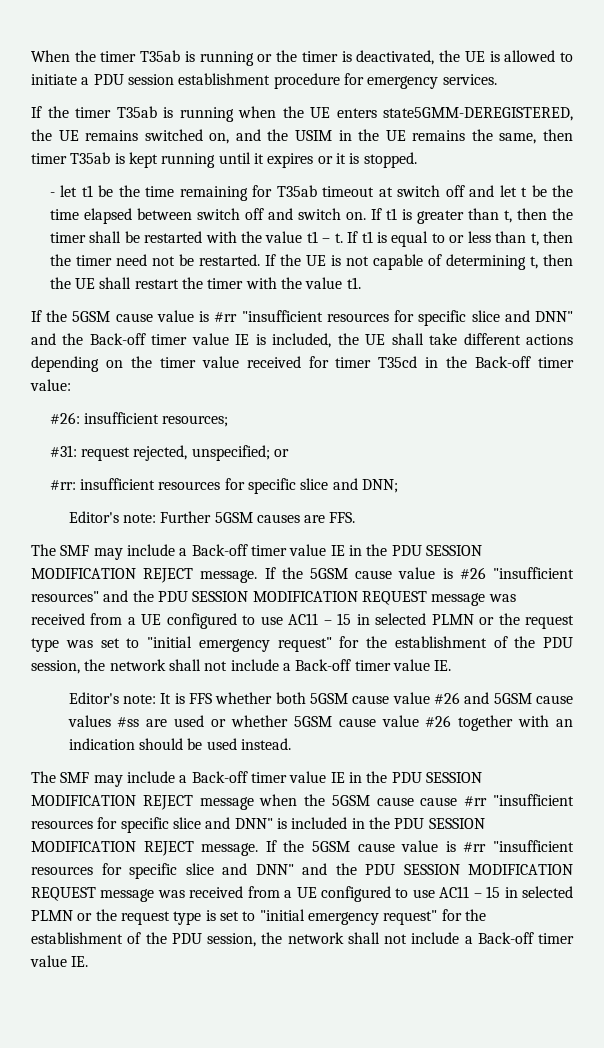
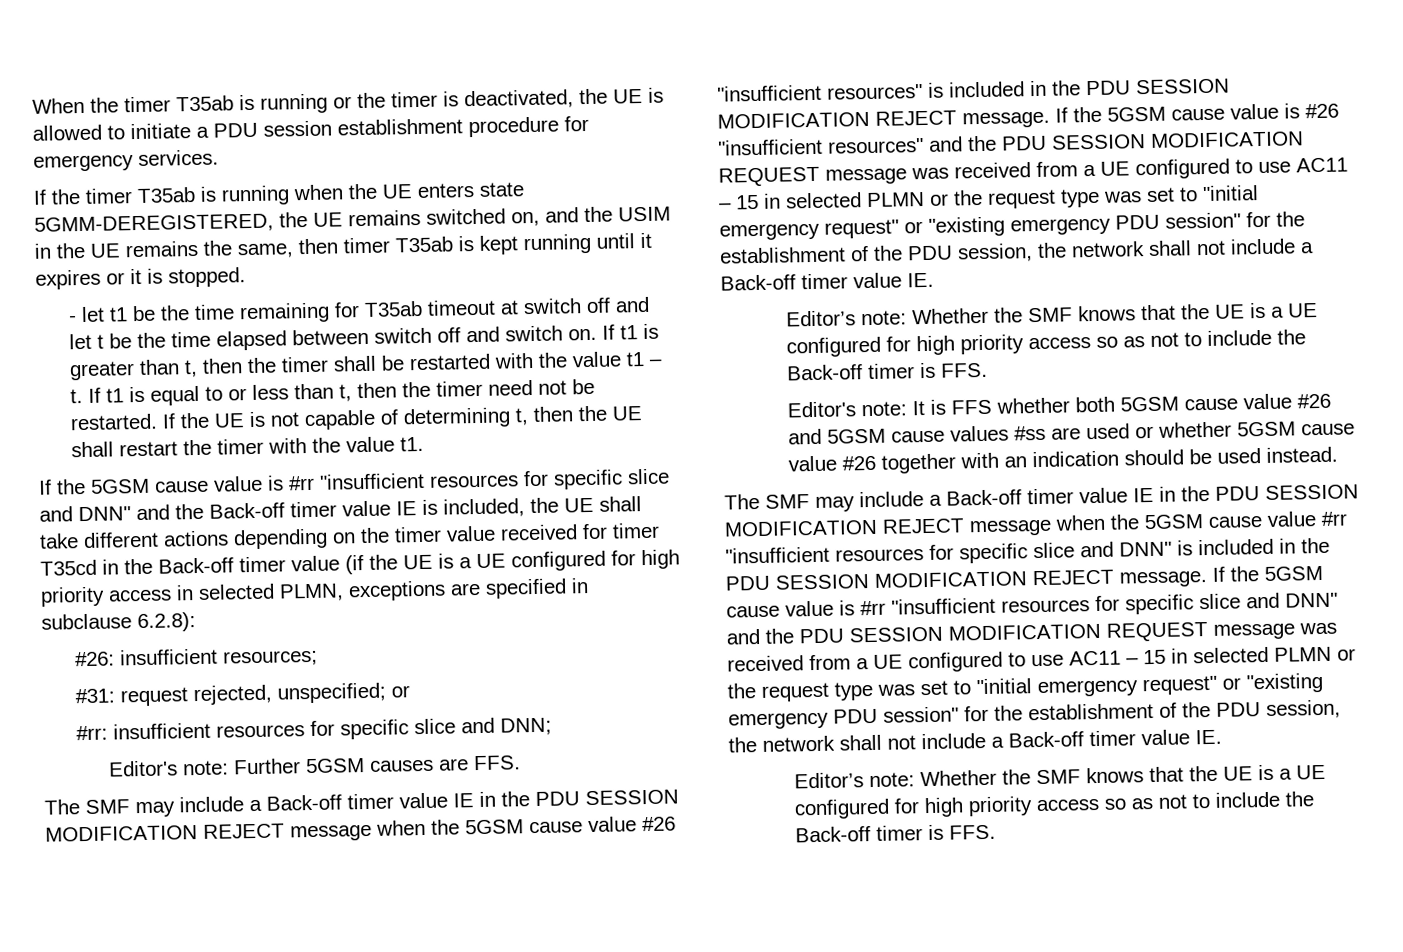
[383,107,573,121] state5GMM-DEREGISTERED, -> [479,182,524,197] [34,213,274,235] state 5GMM-DEREGISTERED,
[30,379,71,391] value: -> [291,549,680,575] [40,578,589,607] [41,612,196,633] value (if the UE is a UE configured for high priority access in selected PLMN, exceptions are specified in subclause 6.2.8):
(194, 575) none -> [290,816,676,842] [717,78,1230,102] [717,110,957,129] message when the 5GSM cause value #26 "insufficient resources" is included in the PDU SESSION MODIFICATION REJECT
(332, 644) none -> [904,212,1241,237] or "existing emergency PDU session"
(452, 665) none -> [786,302,1319,327] [786,329,1307,358] [787,362,989,381] // Editor’s note: Whether the SMF knows that the UE is a UE configured for high priority access so as not to include the Back-off timer is FFS.
[420,797,458,806] cause -> [1267,511,1316,527] value
[205,909,438,925] is set to "initial emergency request" -> [877,672,1323,698] [728,706,959,730] was set to "initial emergency request" or "existing emergency PDU session"
(89, 961) none -> [794,764,1327,789] [794,791,1315,820] [795,824,997,843] // Editor’s note: Whether the SMF knows that the UE is a UE configured for high priority access so as not to include the Back-off timer is FFS.

